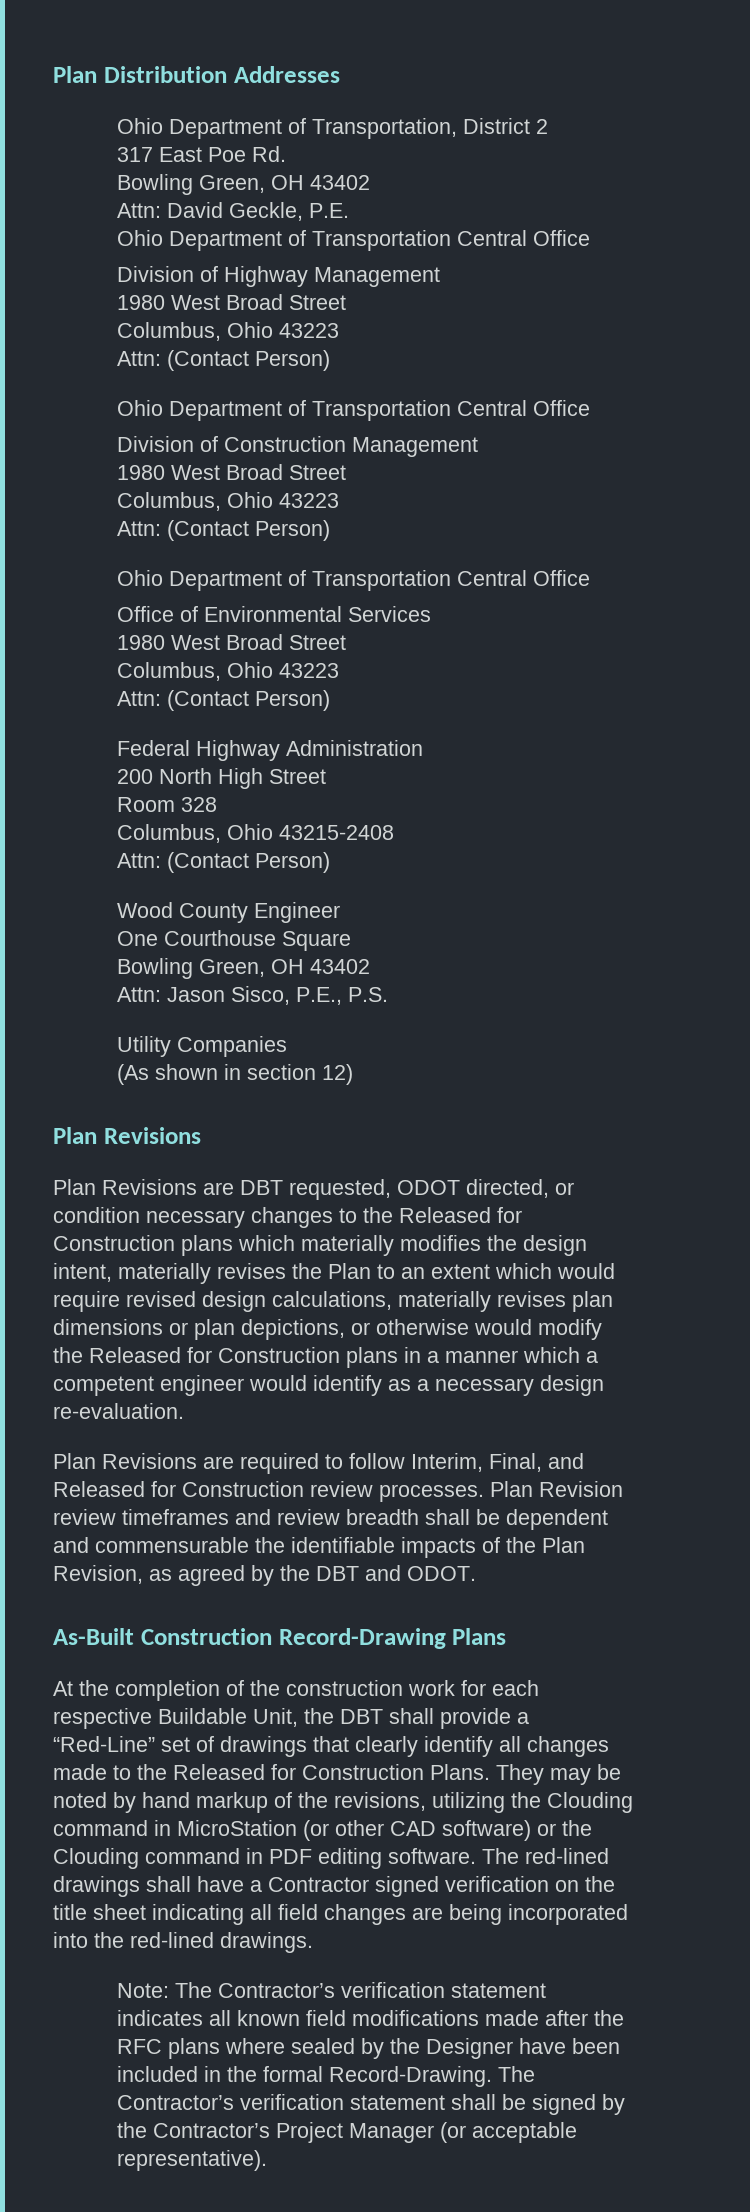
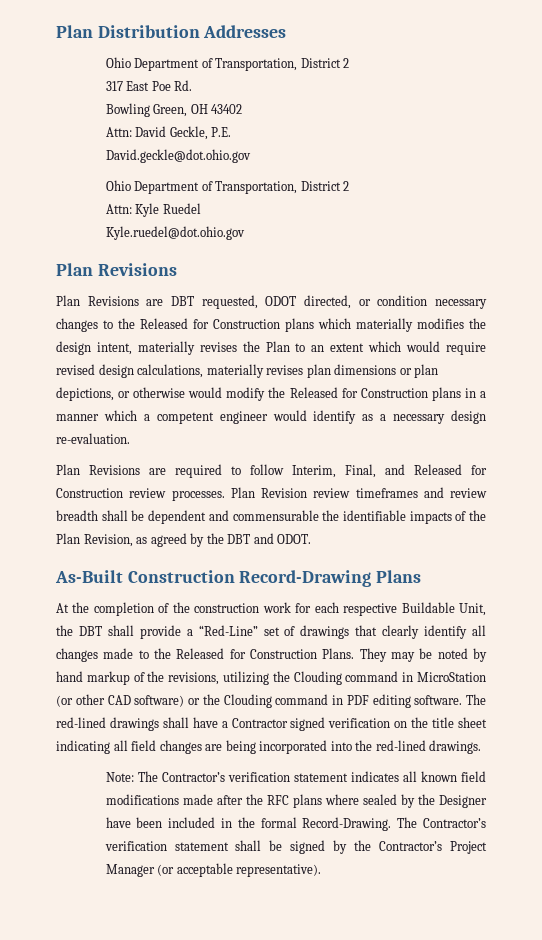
[116,230,590,251] [116,266,440,287] [116,294,346,310] [116,322,339,341] [116,350,330,371] [116,400,590,421] [116,436,478,457] [116,464,346,480] [116,492,339,511] [116,520,330,541] [116,570,590,591] [116,606,431,622] [116,634,346,650] [116,662,339,681] [116,690,330,711] [116,740,423,761] [116,768,326,789] [116,797,217,812] [116,824,394,843] [116,852,330,873] [116,902,340,923] [116,930,351,951] [116,958,370,979] [116,986,388,1005] [116,1036,287,1057] [116,1064,353,1085] Ohio Department of Transportation Central Office // Division of Highway Management // 1980 West Broad Street // Columbus, Ohio 43223 // Attn: (Contact Person) // Ohio Department of Transportation Central Office // Division of Construction Management // 1980 West Broad Street // Columbus, Ohio 43223 // Attn: (Contact Person) // Ohio Department of Transportation Central Office // Office of Environmental Services // 1980 West Broad Street // Columbus, Ohio 43223 // Attn: (Contact Person) // Federal Highway Administration // 200 North High Street // Room 328 // Columbus, Ohio 43215-2408 // Attn: (Contact Person) // Wood County Engineer // One Courthouse Square // Bowling Green, OH 43402 // Attn: Jason Sisco, P.E., P.S. // Utility Companies // (As shown in section 12) -> [105,149,251,163] [105,180,350,194] [105,203,201,217] [105,226,245,240] David.geckle@dot.ohio.gov // Ohio Department of Transportation, District 2 // Attn: Kyle Ruedel // Kyle.ruedel@dot.ohio.gov

